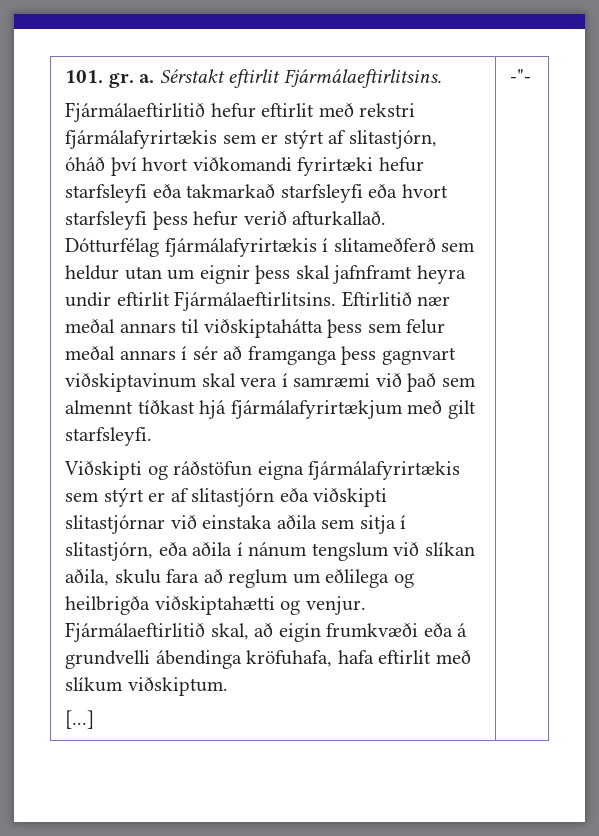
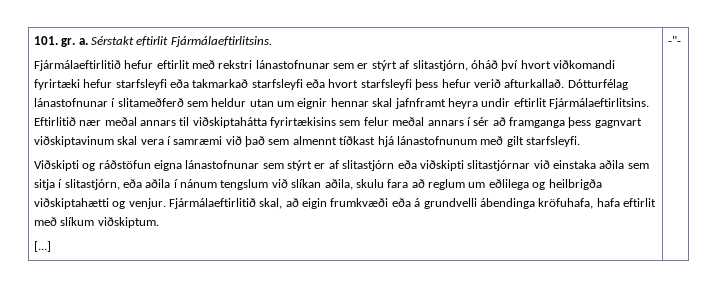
[65,130,218,149] fjármálafyrirtækis -> [255,60,330,69] lánastofnunar
[164,238,317,257] fjármálafyrirtækis -> [33,98,108,107] lánastofnunar
[255,265,291,284] þess -> [330,98,369,107] hennar
[327,319,363,338] þess -> [270,117,337,128] fyrirtækisins
[230,400,403,419] fjármálafyrirtækjum -> [396,136,477,145] lánastofnunum
[308,461,461,480] fjármálafyrirtækis -> [185,160,260,169] lánastofnunar

